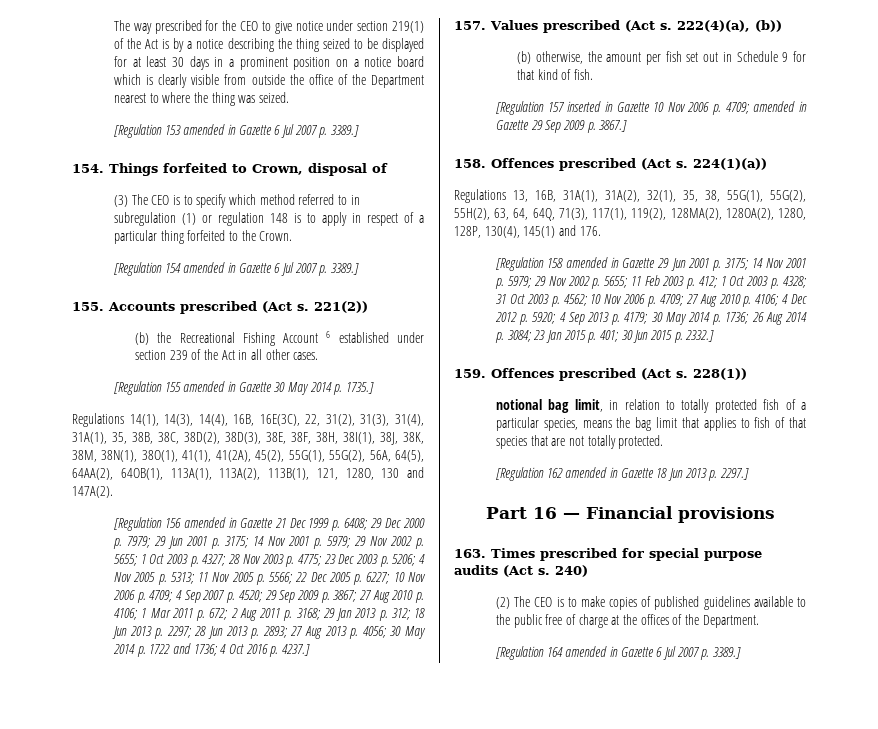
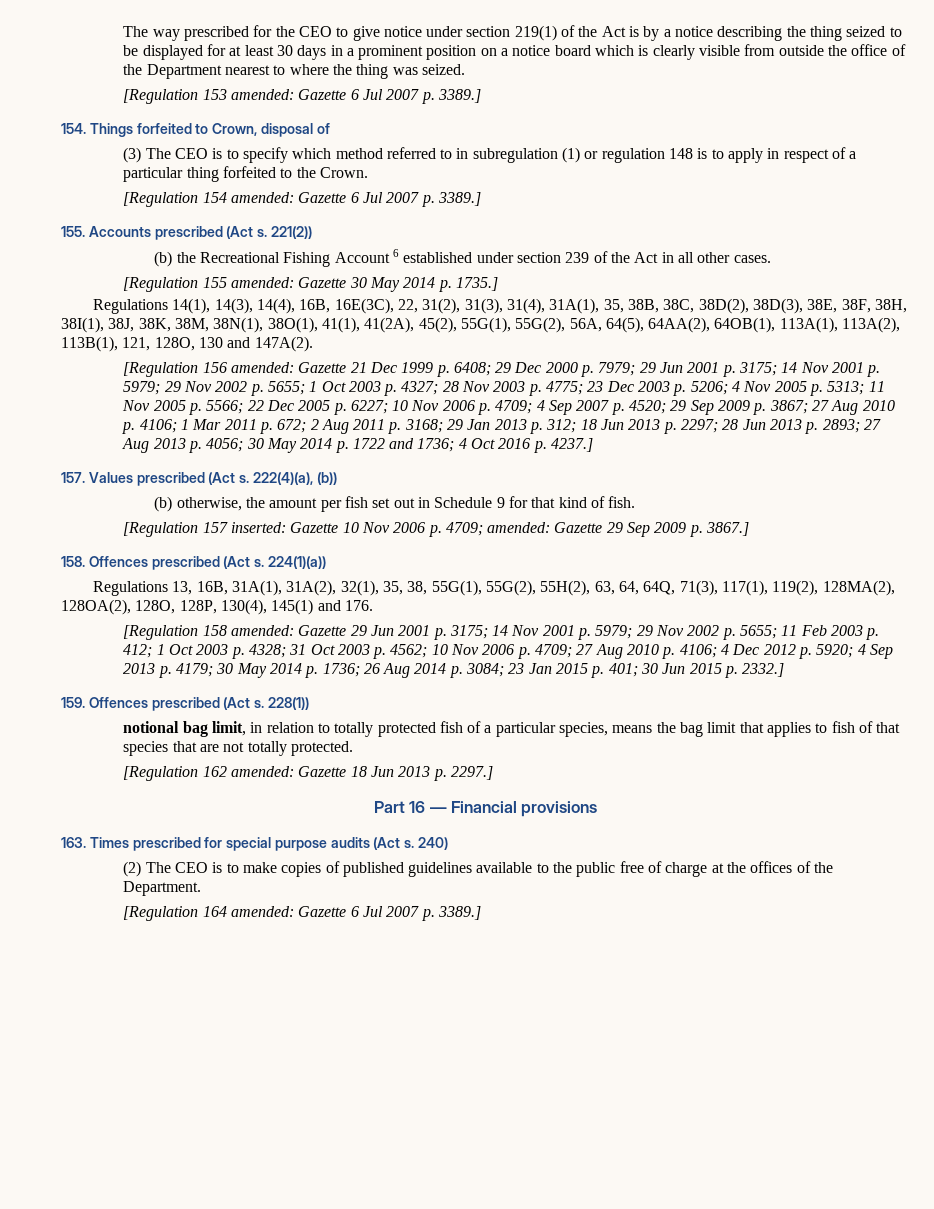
[183,124,236,135] amended in -> [230,89,294,100] amended:
[183,262,236,273] amended in -> [230,192,294,203] amended:
[183,381,236,392] amended in -> [230,277,294,288] amended:
[183,517,237,528] amended in -> [230,362,294,373] amended:
[567,101,613,112] inserted in -> [230,522,286,533] inserted:
[753,101,807,112] amended in -> [487,522,551,533] amended:
[566,257,620,268] amended in -> [230,625,294,636] amended:
[565,467,618,478] amended in -> [230,766,294,777] amended:
[565,646,618,657] amended in -> [230,906,294,917] amended:

